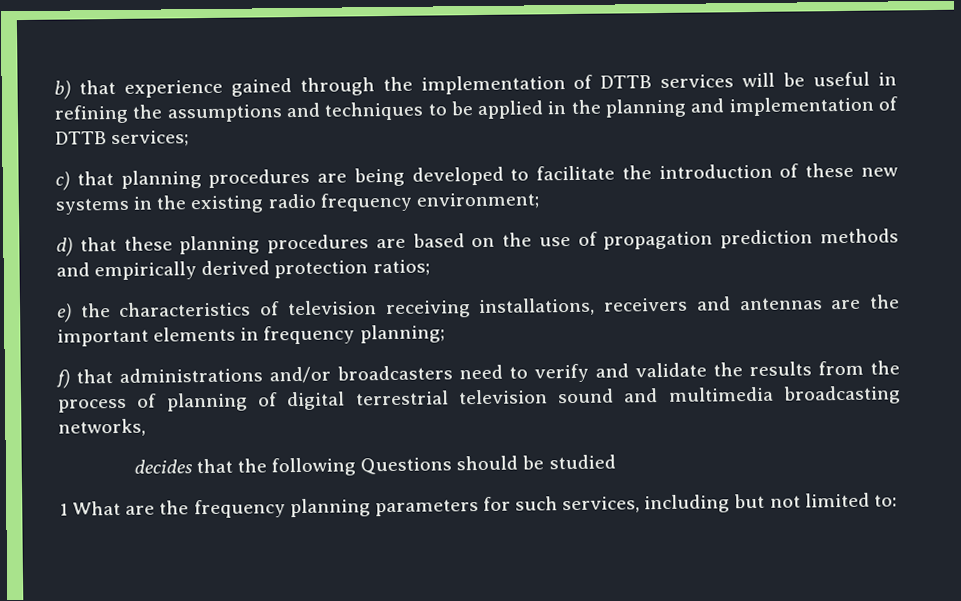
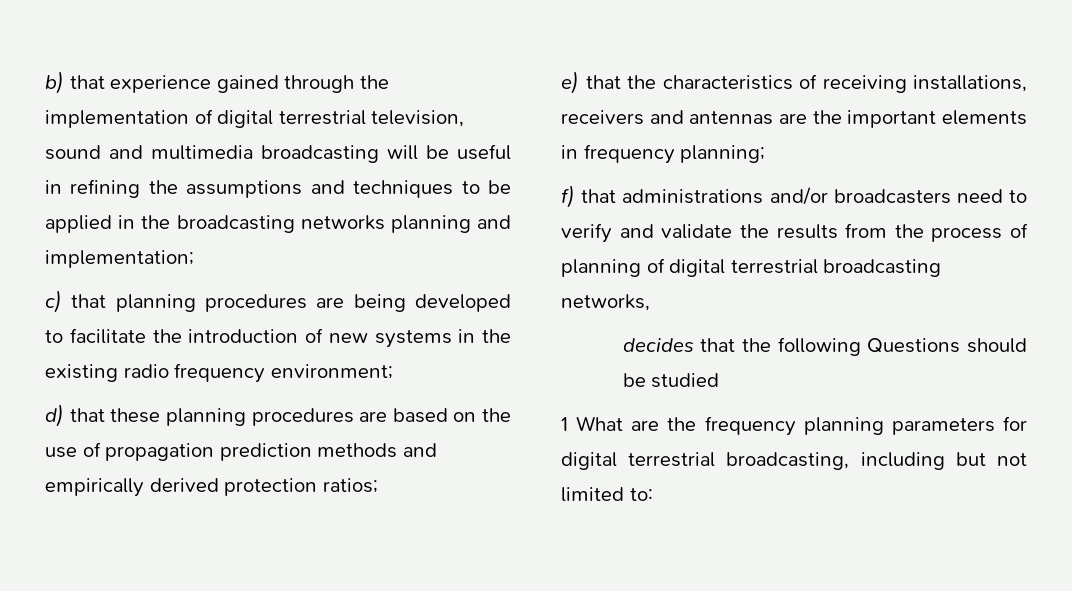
[600,74,735,89] DTTB services -> [217,110,465,128] [45,145,379,163] digital terrestrial television, sound and multimedia broadcasting
[605,96,898,118] [55,130,190,148] planning and implementation of DTTB services; -> [176,215,511,233] [45,250,194,268] broadcasting networks planning and implementation;
[805,162,855,178] these -> (323, 335) none
(72, 313) none -> [585,75,621,89] that
[286,300,377,316] television -> (817, 81) none
[457,386,774,405] television sound and multimedia -> (818, 266) none
[515,496,641,514] such services, -> [561,452,850,470] digital terrestrial broadcasting,

